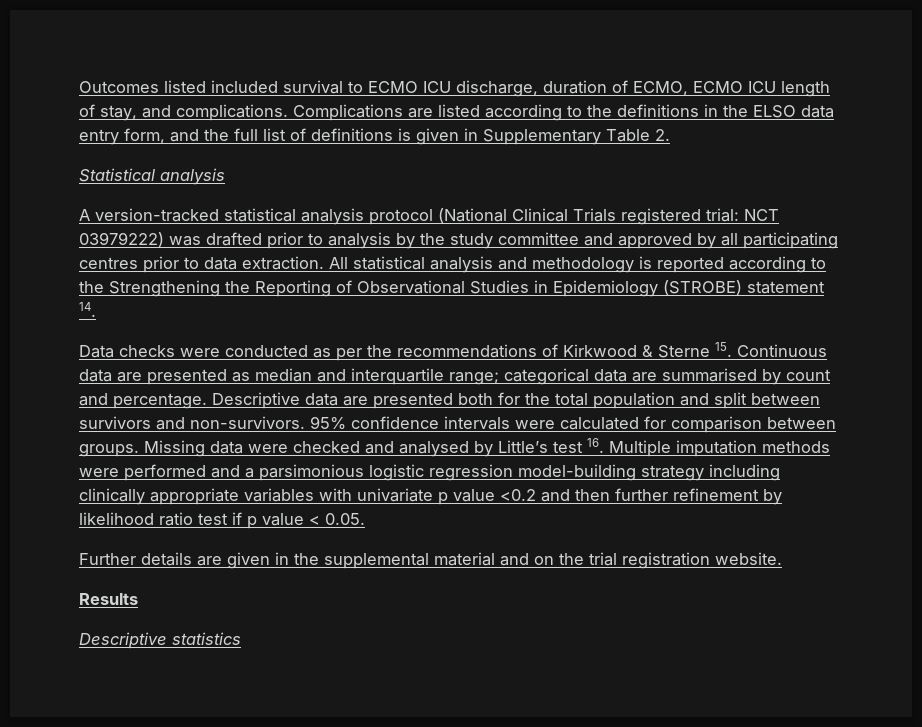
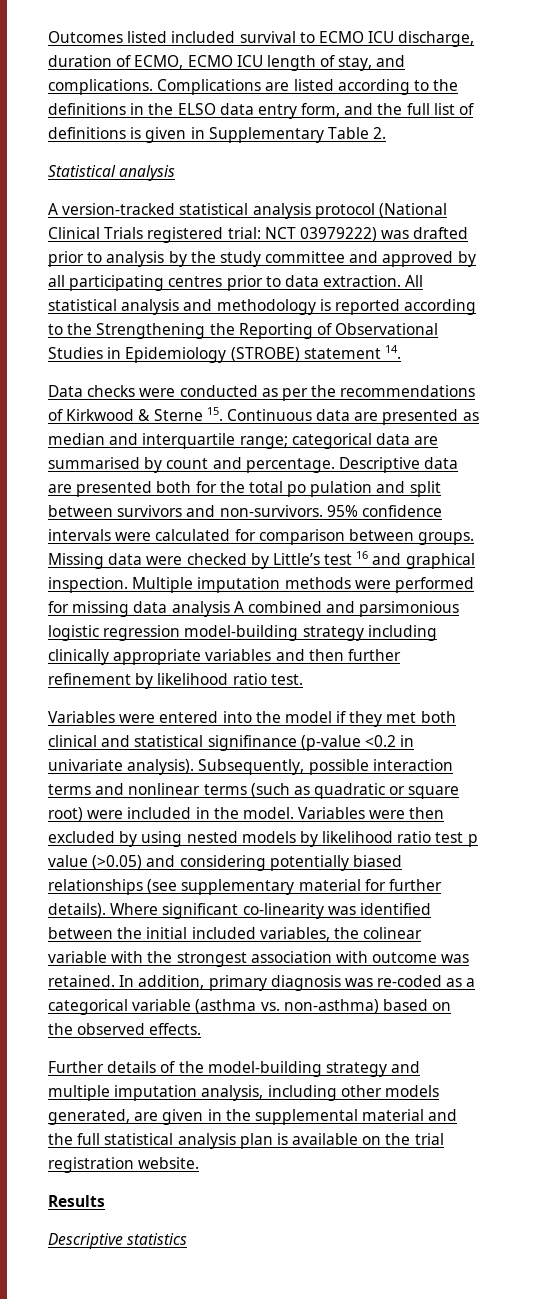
[593,392,675,409] population -> [287,481,373,497] po pulation
[365,441,469,457] and analysed -> (247, 559) none
[587,438,604,453] 16. -> [356,551,475,569] [48,577,128,593] 16 and graphical inspection.
[211,465,254,478] and a -> [48,601,356,617] for missing data analysis A combined and
[319,488,536,505] with univariate p value <0.2 -> (272, 655) none
[198,512,365,529] [79,552,192,566] test if p value < 0.05. // Further details -> [270,674,303,685] [48,711,456,727] [48,735,415,751] [48,759,453,775] [48,783,460,799] [48,807,445,822] [48,831,478,847] [48,855,402,871] [48,879,442,895] [48,903,431,919] [48,927,423,941] [48,951,470,967] [48,975,476,991] [48,999,452,1015] [48,1023,202,1035] [48,1061,421,1077] [48,1085,439,1101] [48,1109,130,1125] test. // Variables were entered into the model if they met both clinical and statistical signifinance (p-value <0.2 in univariate analysis). Subsequently, possible interaction terms and nonlinear terms (such as quadratic or square root) were included in the model. Variables were then excluded by using nested models by likelihood ratio test p value (>0.05) and considering potentially biased relationships (see supplementary material for further details). Where significant co-linearity was identified between the initial included variables, the colinear variable with the strongest association with outcome was retained. In addition, primary diagnosis was re-coded as a categorical variable (asthma vs. non-asthma) based on the observed effects. // Further details of the model-building strategy and multiple imputation analysis, including other models generated,
(529, 559) none -> [48,1133,359,1149] the full statistical analysis plan is available

